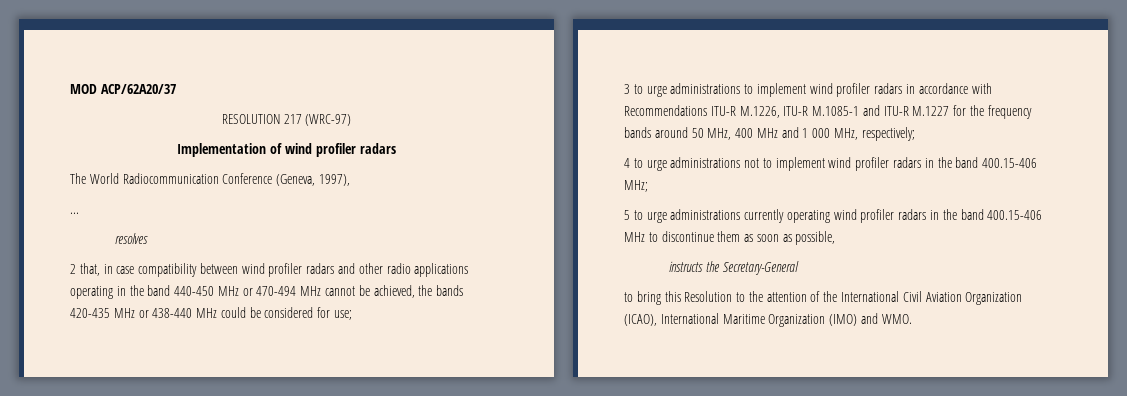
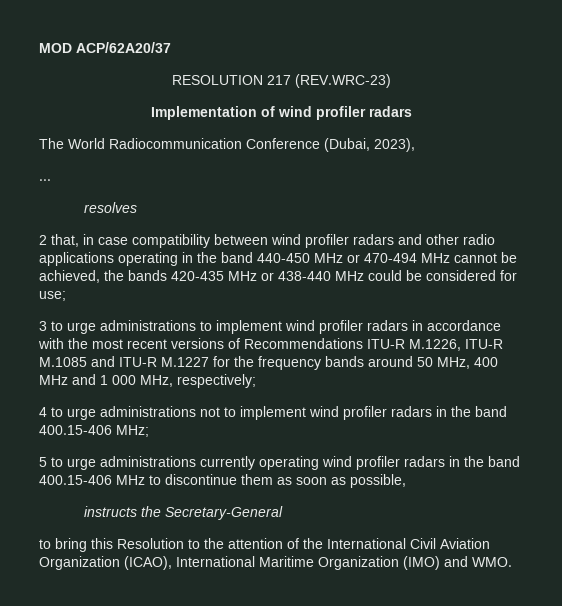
[305,114,352,126] (WRC-97) -> [294,74,391,88] (REV.WRC-23)
[276,174,350,186] (Geneva, 1997), -> [324,138,415,152] (Dubai, 2023),
(992, 88) none -> [68,338,240,349] the most recent versions of
[812,106,860,116] M.1085-1 -> [39,357,87,367] M.1085

